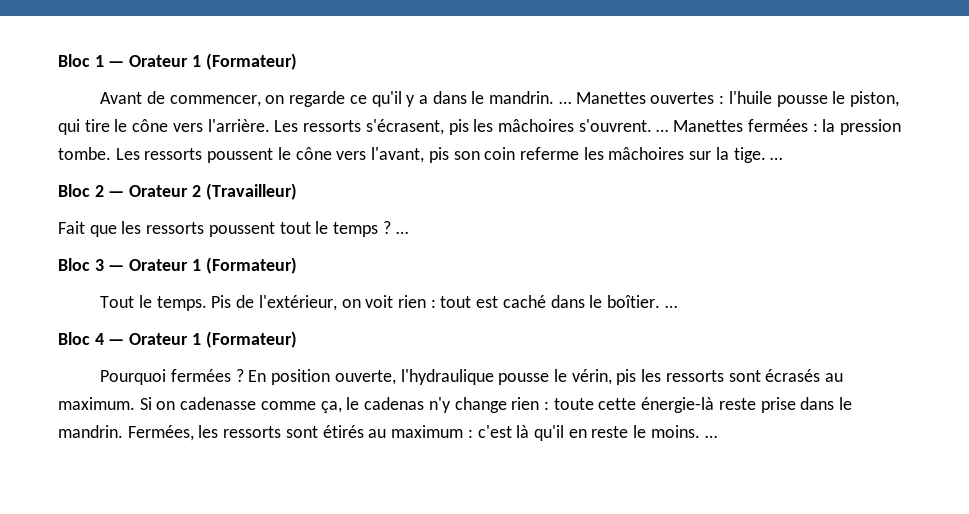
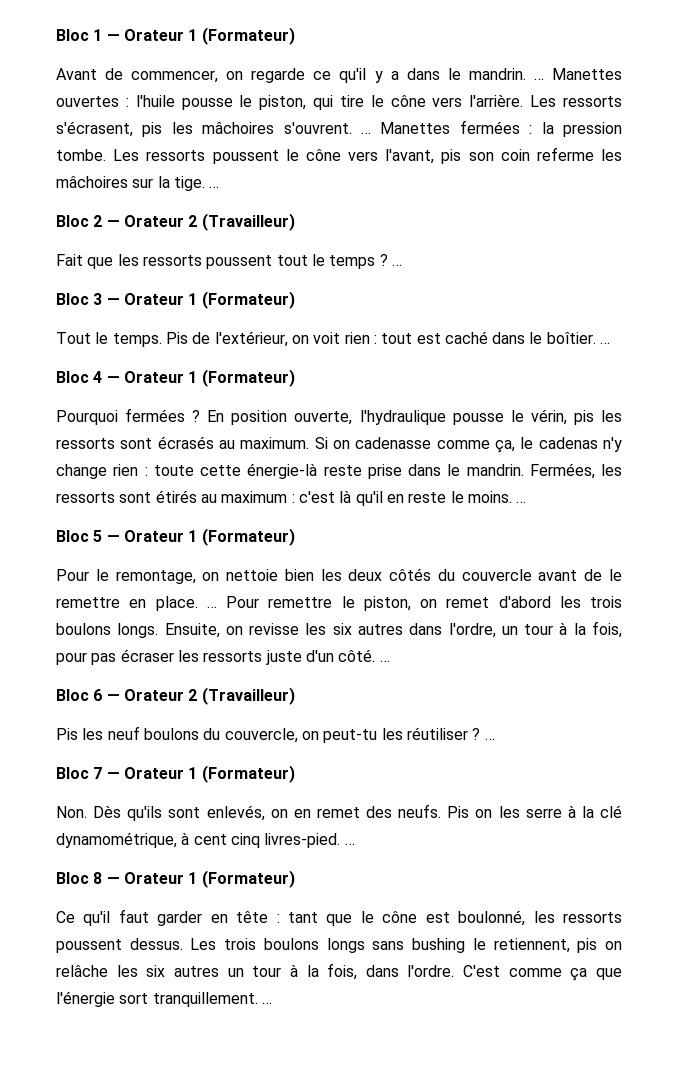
(717, 436) none -> [56,528,295,546] [56,568,622,584] [56,596,622,611] [56,621,622,638] [56,649,390,665] [56,687,295,705] [56,726,495,743] [56,765,295,783] [56,804,622,821] [56,832,355,848] [56,870,295,888] [56,909,622,926] [56,938,623,953] [56,963,623,981] [56,991,272,1007] // Bloc 5 — Orateur 1 (Formateur) // Pour le remontage, on nettoie bien les deux côtés du couvercle avant de le remettre en place. … Pour remettre le piston, on remet d'abord les trois boulons longs. Ensuite, on revisse les six autres dans l'ordre, un tour à la fois, pour pas écraser les ressorts juste d'un côté. … // Bloc 6 — Orateur 2 (Travailleur) // Pis les neuf boulons du couvercle, on peut-tu les réutiliser ? … // Bloc 7 — Orateur 1 (Formateur) // Non. Dès qu'ils sont enlevés, on en remet des neufs. Pis on les serre à la clé dynamométrique, à cent cinq livres-pied. … // Bloc 8 — Orateur 1 (Formateur) // Ce qu'il faut garder en tête : tant que le cône est boulonné, les ressorts poussent dessus. Les trois boulons longs sans bushing le retiennent, pis on relâche les six autres un tour à la fois, dans l'ordre. C'est comme ça que l'énergie sort tranquillement. …

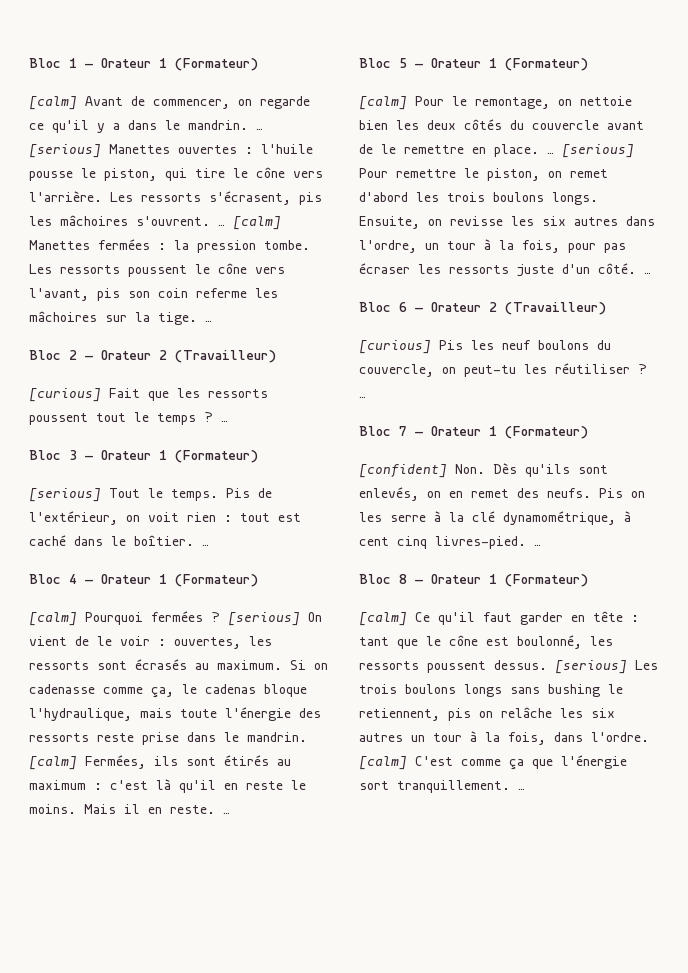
(295, 36) none -> [29,96,77,110] [calm]
(544, 79) none -> [29,144,101,158] [serious]
(372, 133) none -> [233,216,281,230] [calm]
(295, 222) none -> [29,388,101,402] [curious]
(295, 300) none -> [29,488,101,502] [serious]
(295, 378) none -> [29,612,77,626] [calm]
[207,409,594,425] En position ouverte, l'hydraulique pousse le vérin, pis -> [228,612,322,626] [29,636,241,649] [serious] On vient de le voir : ouvertes,
[602,437,622,452] [56,463,318,479] n'y change rien : toute cette énergie-là -> [264,684,307,697] [29,707,321,721] [29,733,89,742] bloque l'hydraulique, mais toute l'énergie des ressorts
[529,463,622,479] [56,492,115,503] Fermées, les ressorts -> [29,755,178,770] [calm] Fermées, ils
(512, 497) none -> [84,804,215,814] Mais il en reste.
(295, 537) none -> [359,96,407,110] [calm]
(217, 607) none -> [562,144,634,158] [serious]
(295, 696) none -> [359,340,431,354] [curious]
(295, 774) none -> [359,464,447,478] [confident]
(295, 879) none -> [359,612,407,626] [calm]
(183, 944) none -> [555,660,627,674] [serious]
(455, 971) none -> [359,756,407,770] [calm]

